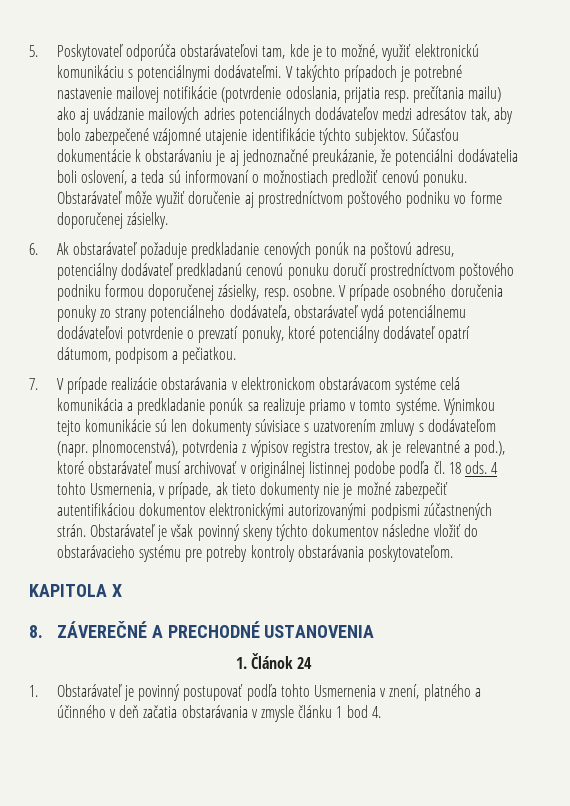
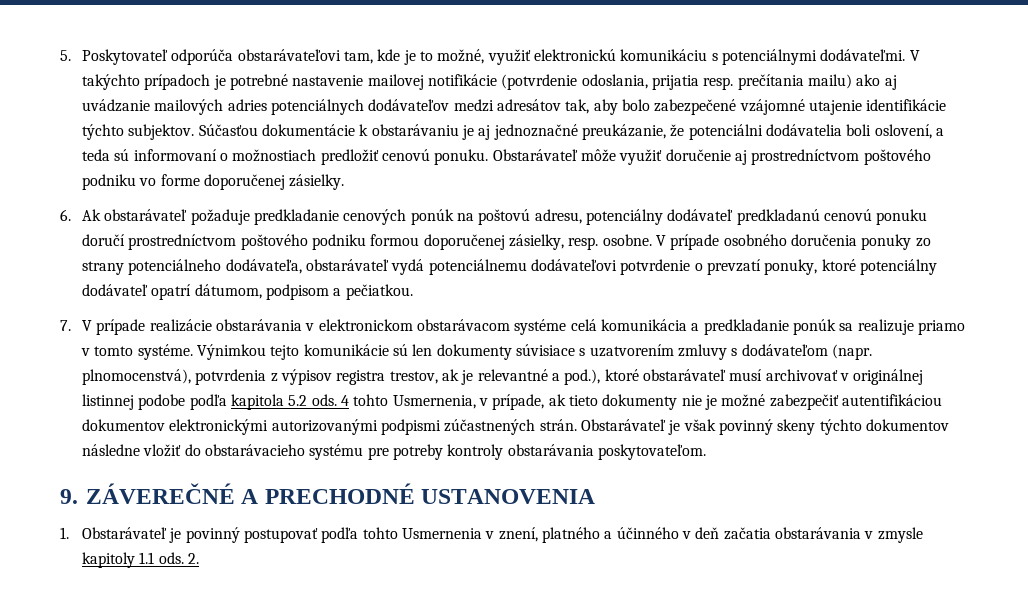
[433,461,461,474] čl. 18 -> [231,394,308,410] kapitola 5.2
[29,584,122,597] [29,625,43,638] KAPITOLA X // 8. -> [60,489,78,504] 9.
[235,653,313,669] // 1. Článok 24 -> (596, 496) none
[298,705,381,718] článku 1 bod 4. -> [82,552,200,568] kapitoly 1.1 ods. 2.

